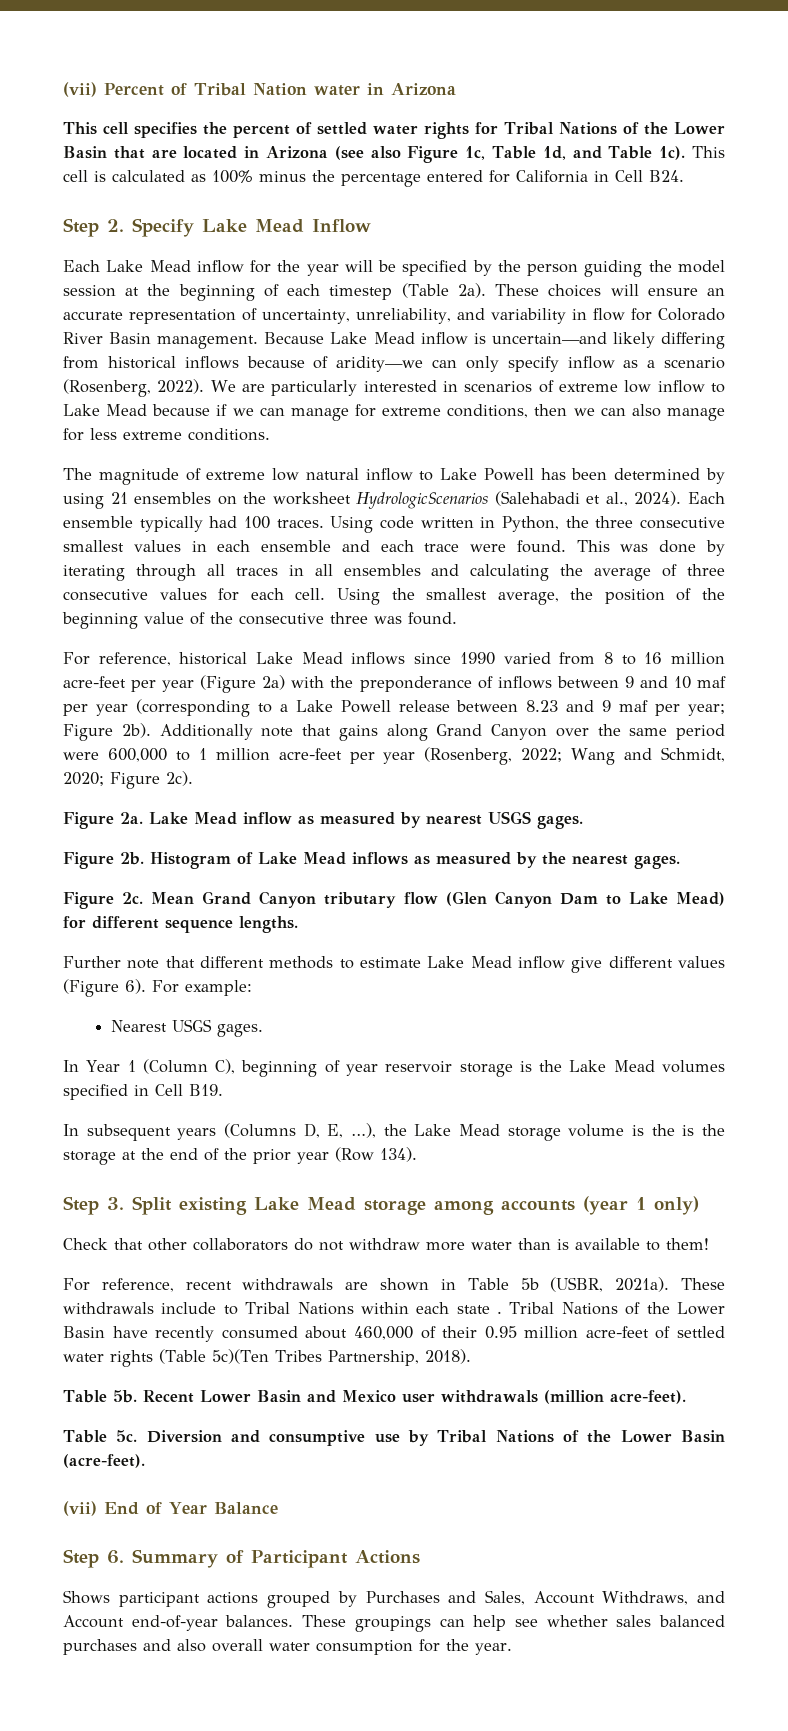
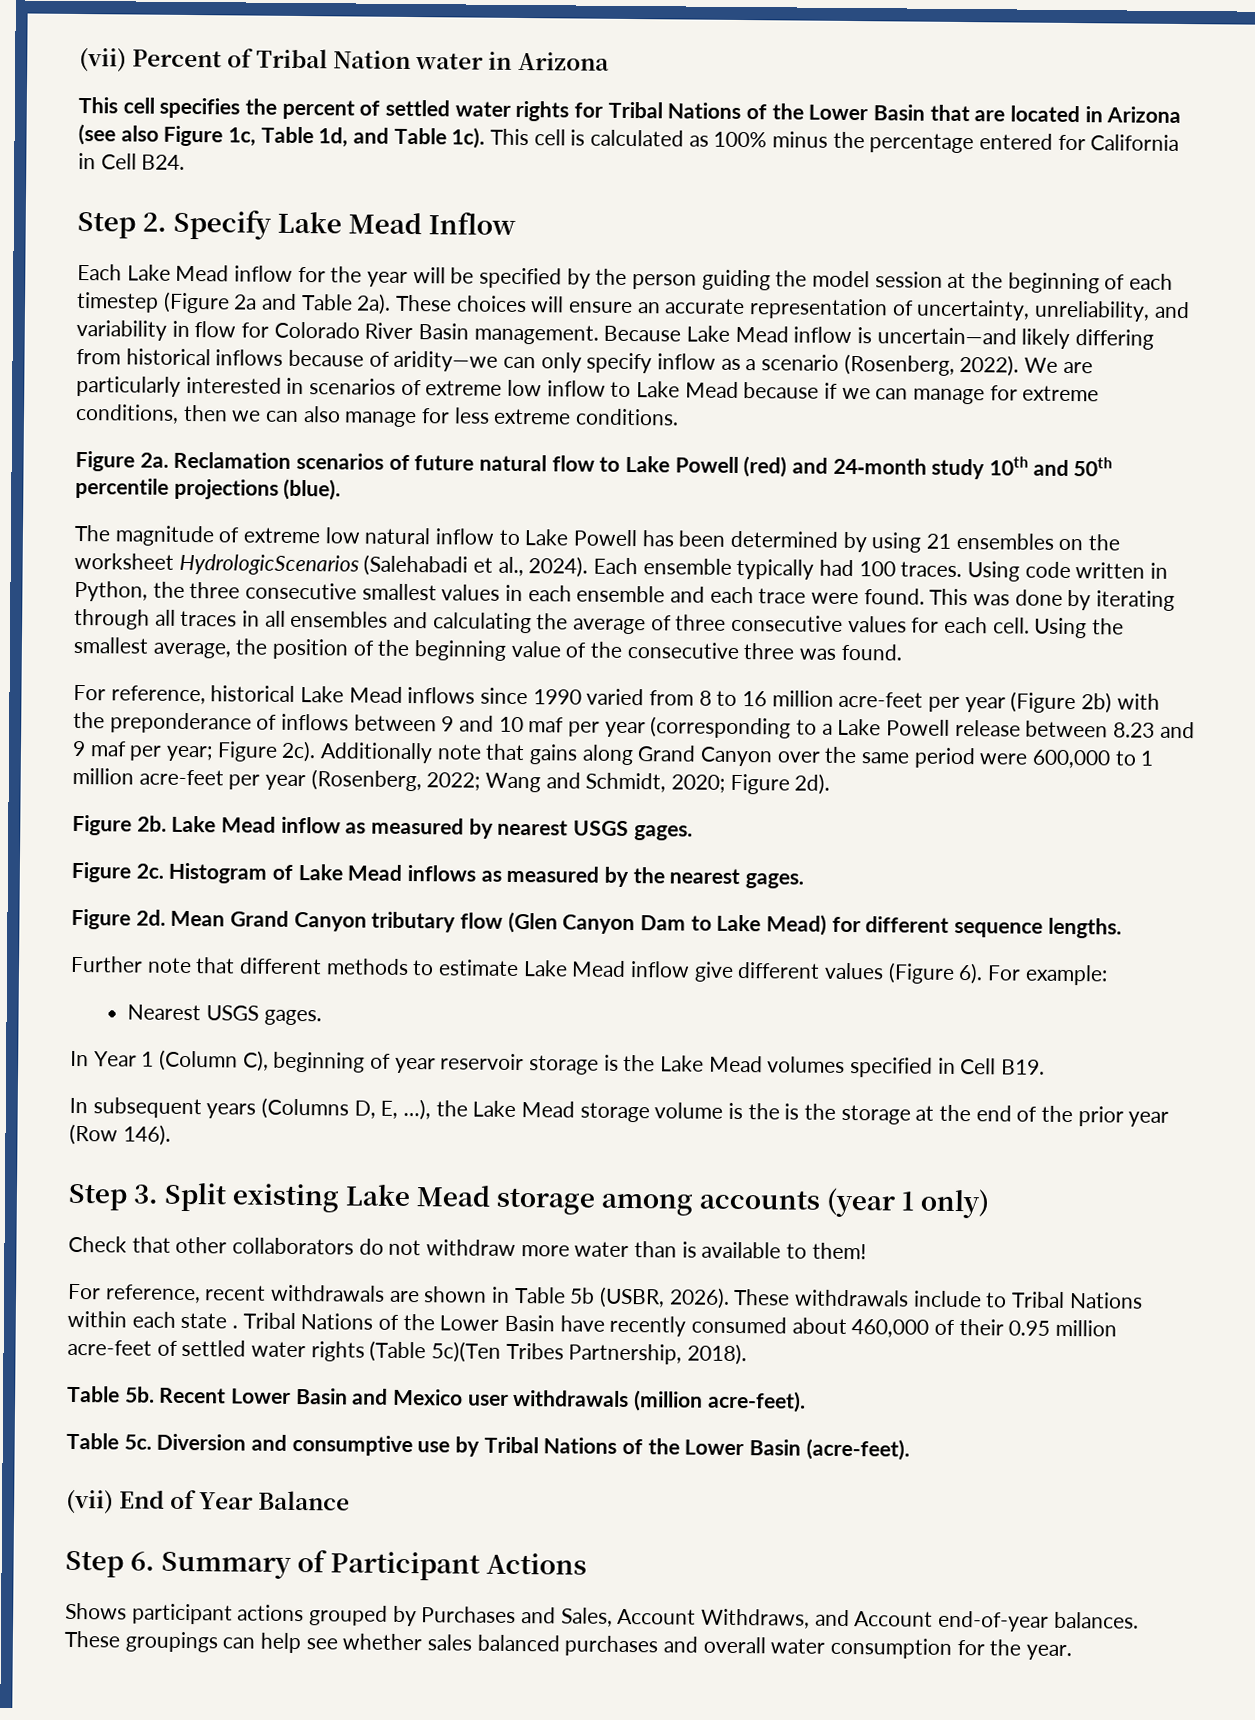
[401,283,449,298] (Table -> [162,291,353,314] (Figure 2a and Table
(270, 434) none -> [75,450,1113,480] [75,477,342,501] // Figure 2a. Reclamation scenarios of future natural flow to Lake Powell (red) and 24‑month study 10th and 50th percentile projections (blue).
[262,675,286,690] 2a) -> [1081,692,1113,714] 2b)
[121,723,151,738] 2b). -> [281,740,317,763] 2c).
[166,771,193,786] [63,812,143,829] 2c). // Figure 2a. -> [794,773,831,795] [72,814,167,836] 2d). // Figure 2b.
[120,852,144,865] 2b. -> [135,863,164,879] 2c.
[122,892,144,904] 2c. -> [135,909,166,926] 2d.
[380,1147,417,1162] 134). -> [122,1124,171,1146] 146).
[615,1277,670,1292] 2021a). -> [668,1287,730,1309] 2026).
[177,1639,206,1652] also -> (699, 1644) none

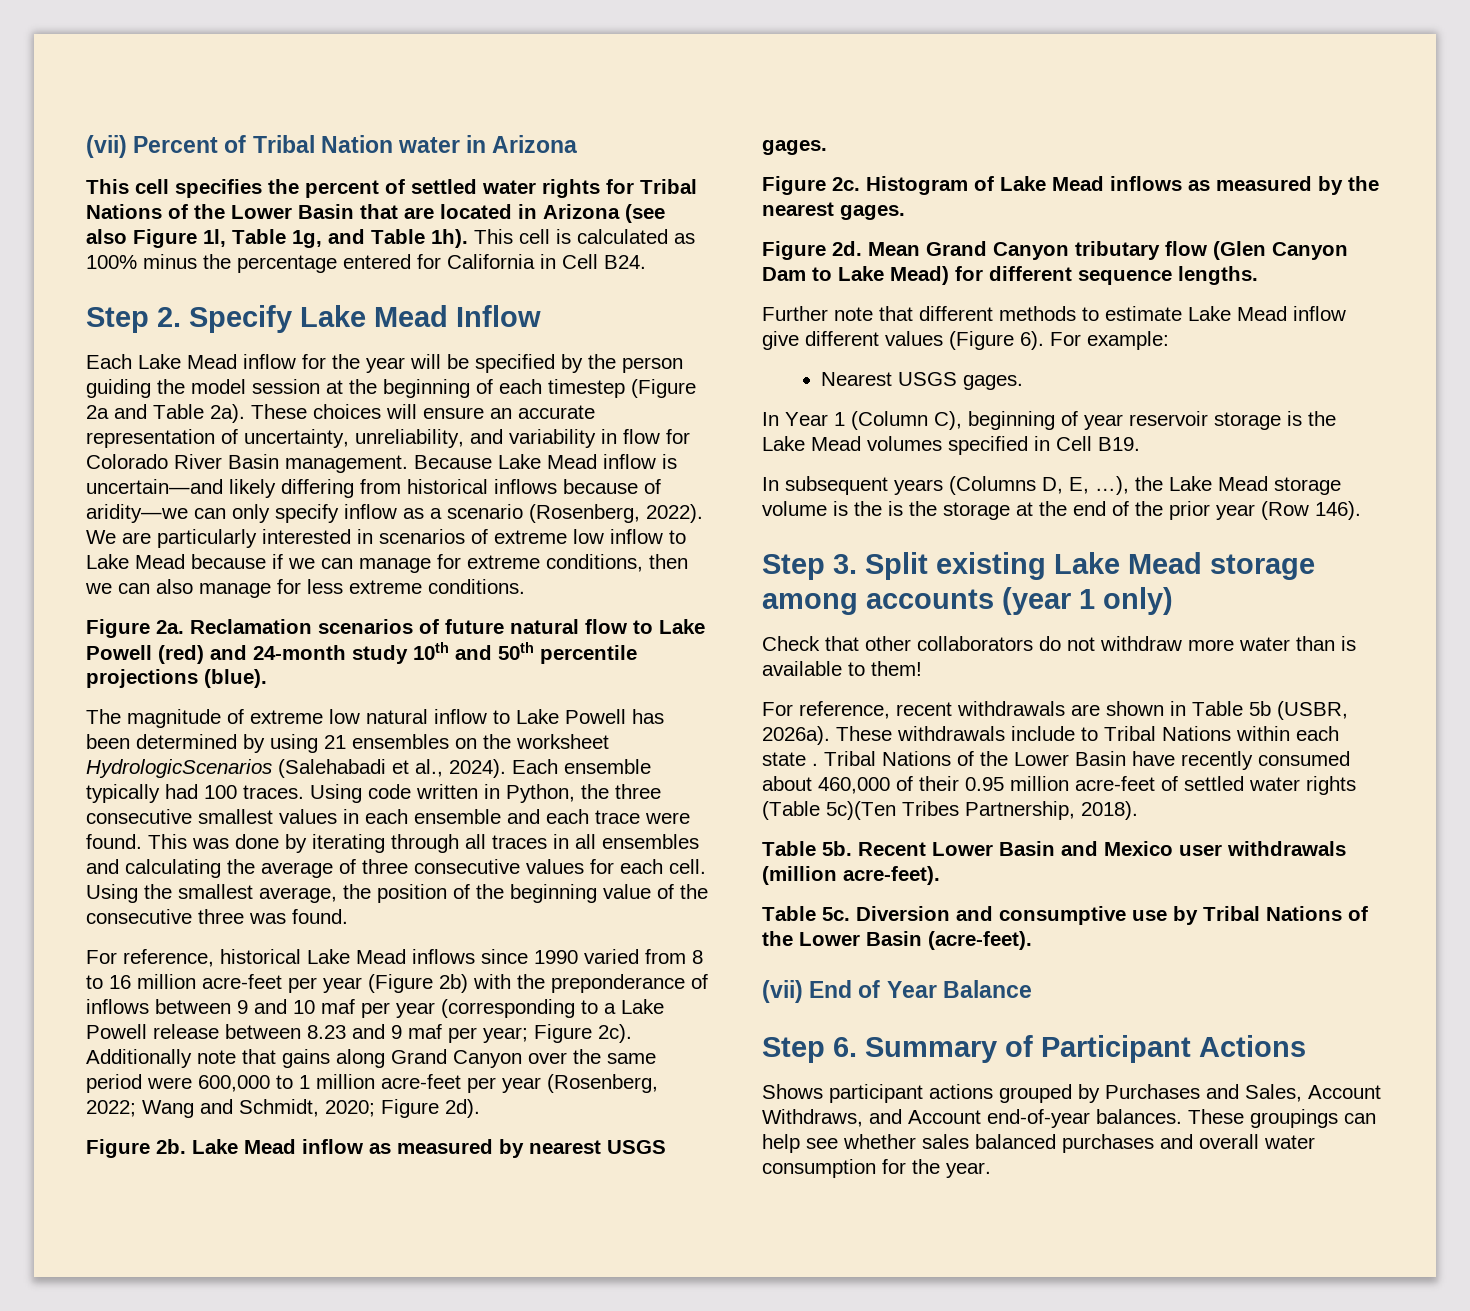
[228,126,486,149] 1c, Table 1d, and Table 1c). -> [203,229,468,248] 1l, Table 1g, and Table 1h).
[668,1287,730,1309] 2026). -> [762,726,830,745] 2026a).

